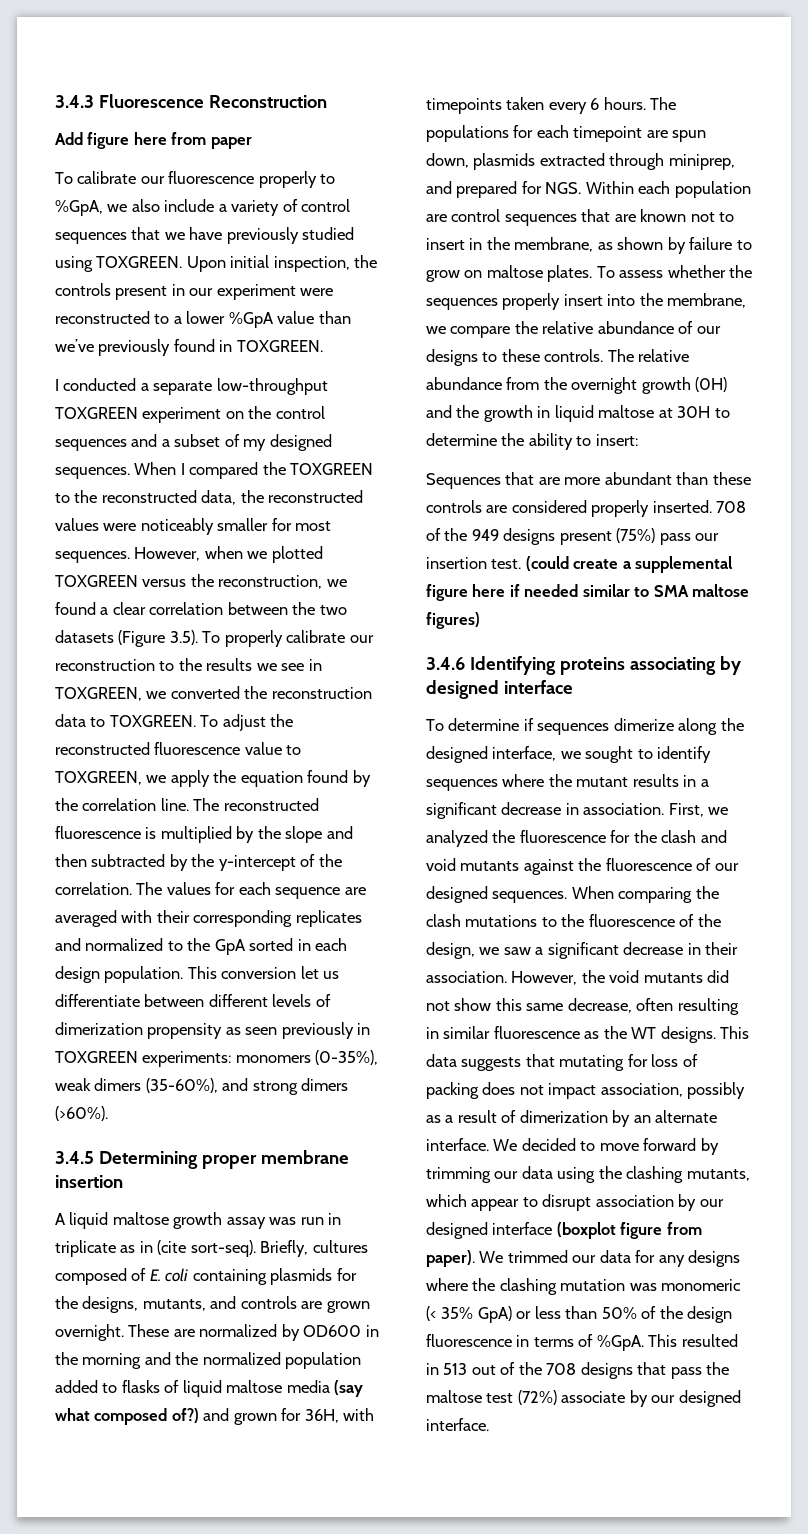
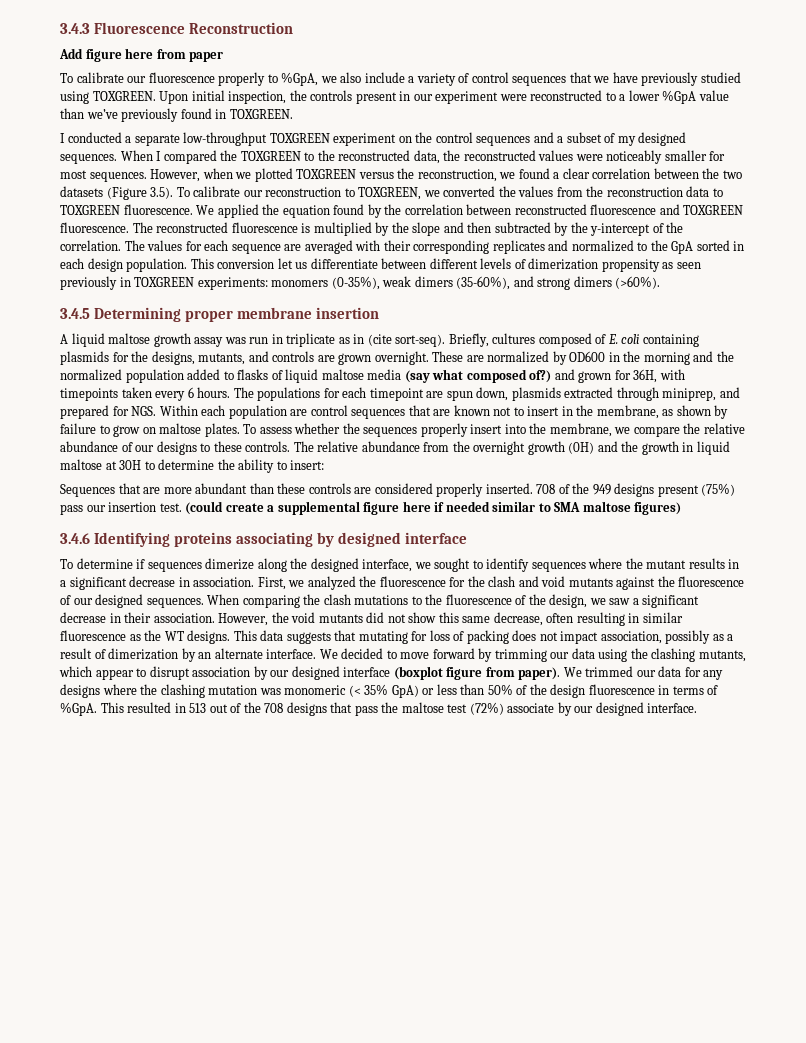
[224,630,283,647] properly -> (190, 192) none
[178,658,322,671] [55,686,372,701] [55,714,294,731] [55,742,302,755] [55,770,210,787] the results we see in TOXGREEN, we converted the reconstruction data to TOXGREEN. To adjust the reconstructed fluorescence value to TOXGREEN, we apply -> [358,186,723,200] [60,204,259,218] TOXGREEN, we converted the values from the reconstruction data to TOXGREEN fluorescence. We applied
[160,798,189,811] line. -> [466,204,744,215] [60,222,129,233] between reconstructed fluorescence and TOXGREEN fluorescence.

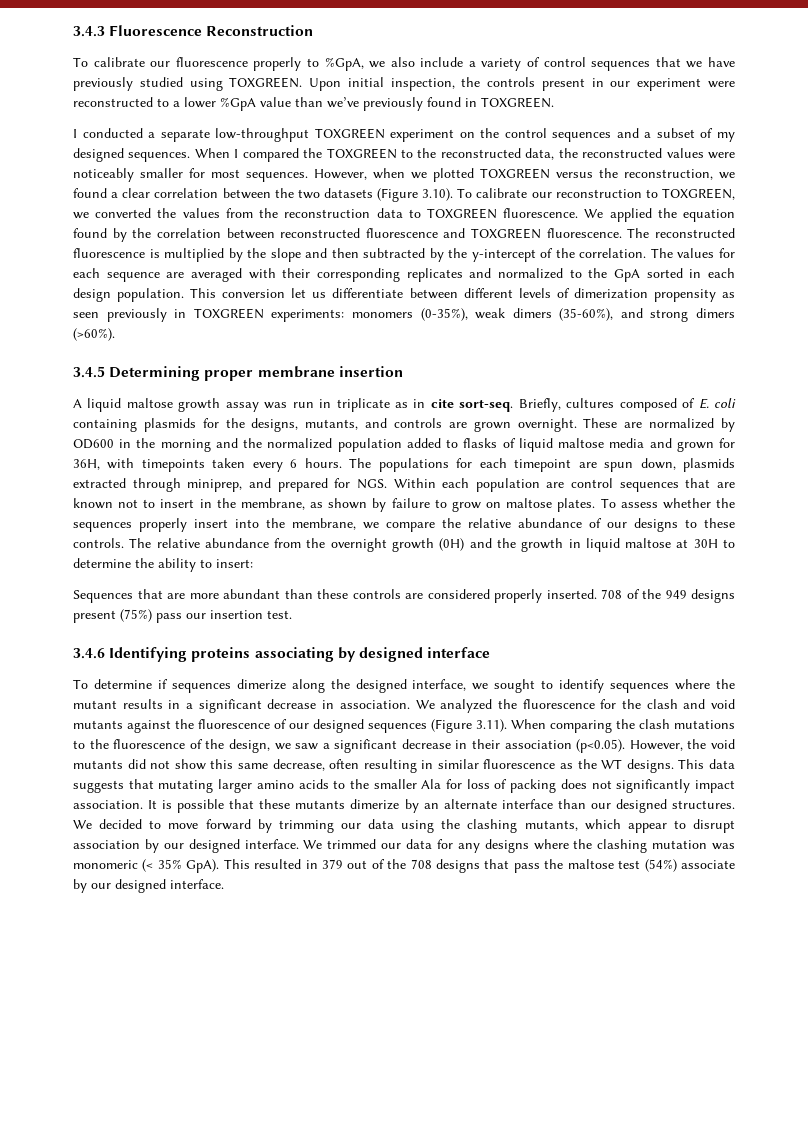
[59,48,224,62] // Add figure here from paper -> (314, 30) none
[150,187,174,199] 3.5). -> [422,188,454,201] 3.10).
[367,334,446,347] (cite sort-seq). -> [430,399,514,412] cite sort-seq.
[404,369,552,383] (say what composed of?) -> (645, 443) none
[185,501,682,515] (could create a supplemental figure here if needed similar to SMA maltose figures) -> (292, 614) none
[257,577,305,590] First, we -> [415,700,435,709] We
[146,598,204,608] sequences. -> [368,719,507,733] sequences (Figure 3.11).
[153,613,215,623] association. -> [504,739,626,753] association (p<0.05).
(408, 637) none -> [218,779,442,793] larger amino acids to the smaller Ala
[560,630,734,644] [60,648,317,662] impact association, possibly as a result of dimerization by an alternate interface. -> [616,779,735,793] [73,799,736,813] significantly impact association. It is possible that these mutants dimerize by an alternate interface than our designed structures.
[343,666,561,680] interface (boxplot figure from paper). -> [244,839,299,849] interface.
[391,684,719,698] [60,702,97,716] GpA) or less than 50% of the design fluorescence in terms of %GpA. -> [186,859,220,873] GpA).
[189,703,207,713] 513 -> [321,859,343,869] 379
[469,702,504,715] (72%) -> [644,859,677,872] (54%)

